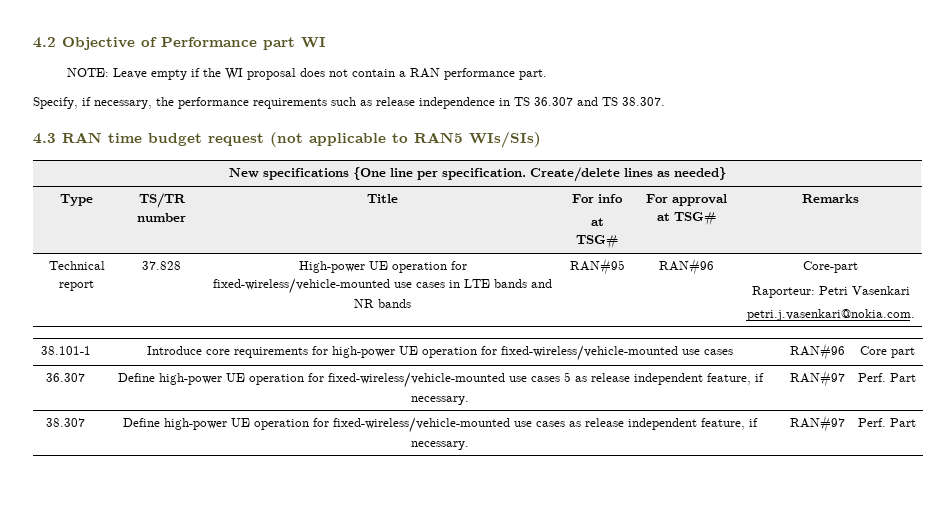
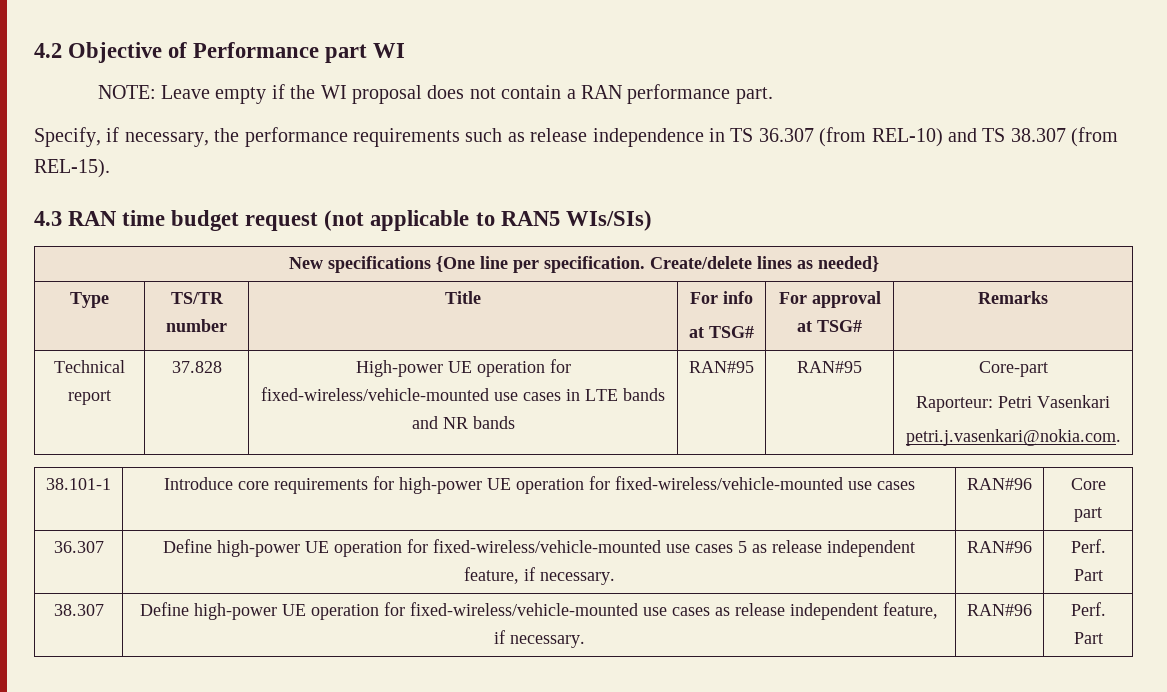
[577,97,665,106] and TS 38.307. -> [819,127,1119,147] [34,159,110,178] (from REL-10) and TS 38.307 (from REL-15).
[658,258,714,275] RAN#96 -> [797,361,862,373] RAN#95
[789,370,845,387] RAN#97 -> [967,541,1032,553] RAN#96
[789,415,845,432] RAN#97 -> [967,604,1032,616] RAN#96

